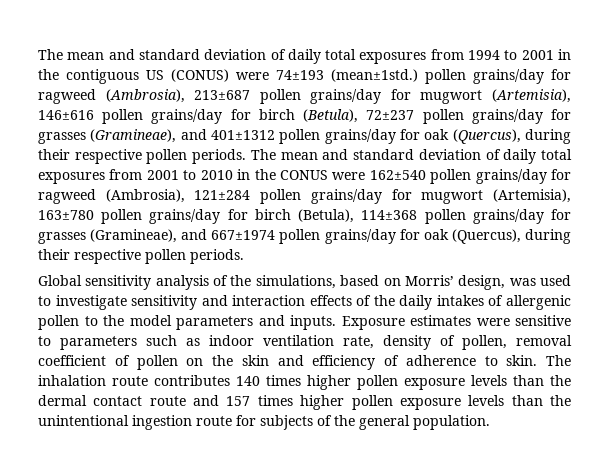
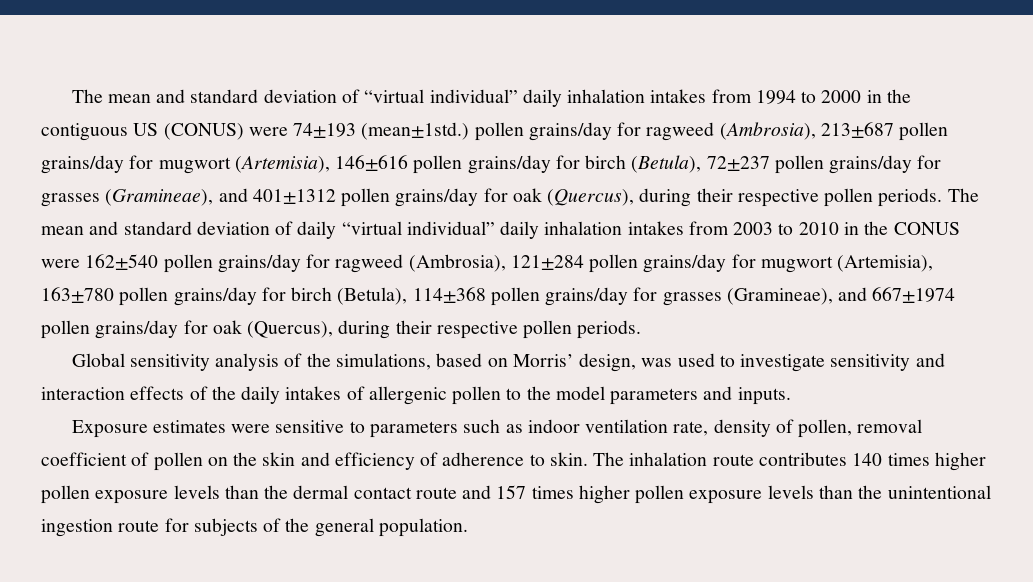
[38,49,427,64] The mean and standard deviation of daily total exposures -> [71,89,707,107] The mean and standard deviation of “virtual individual” daily inhalation intakes
[521,50,554,60] 2001 -> [821,90,862,103] 2000
[541,149,573,160] [38,169,179,184] total exposures from 2001 -> [341,221,774,239] “virtual individual” daily inhalation intakes from 2003
(336, 322) none -> (791, 396) //

